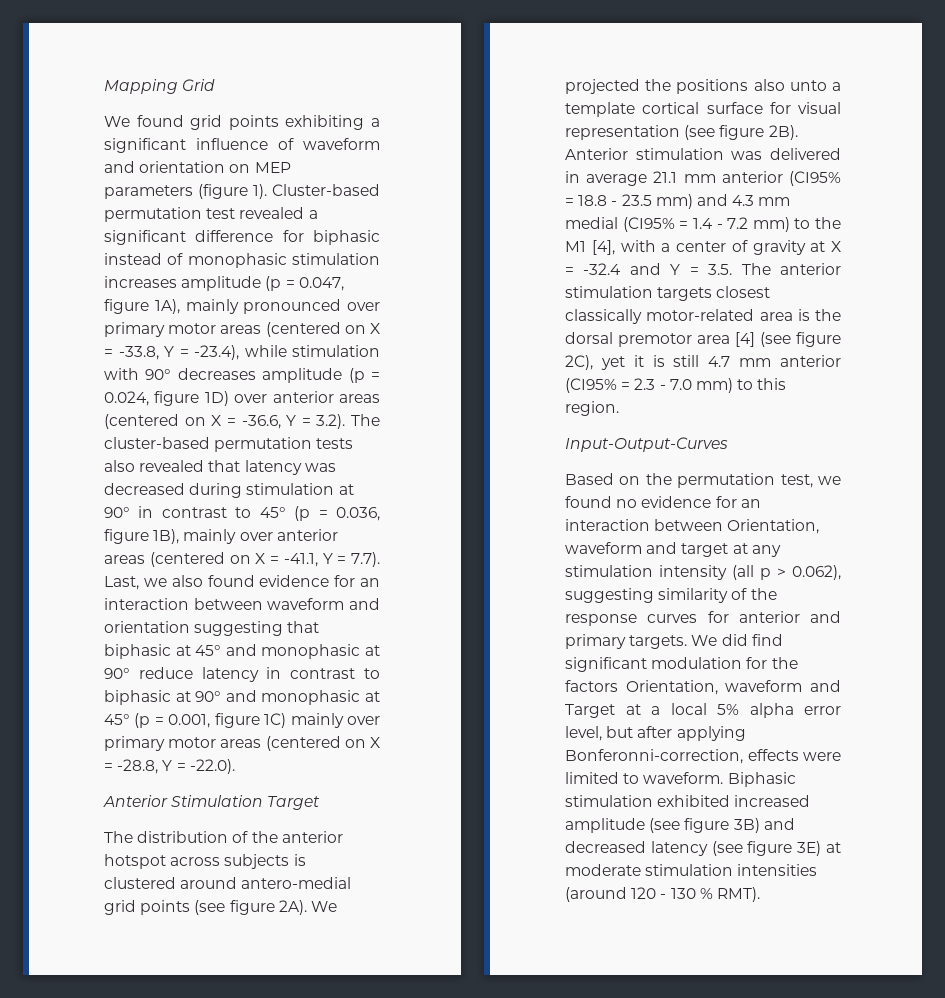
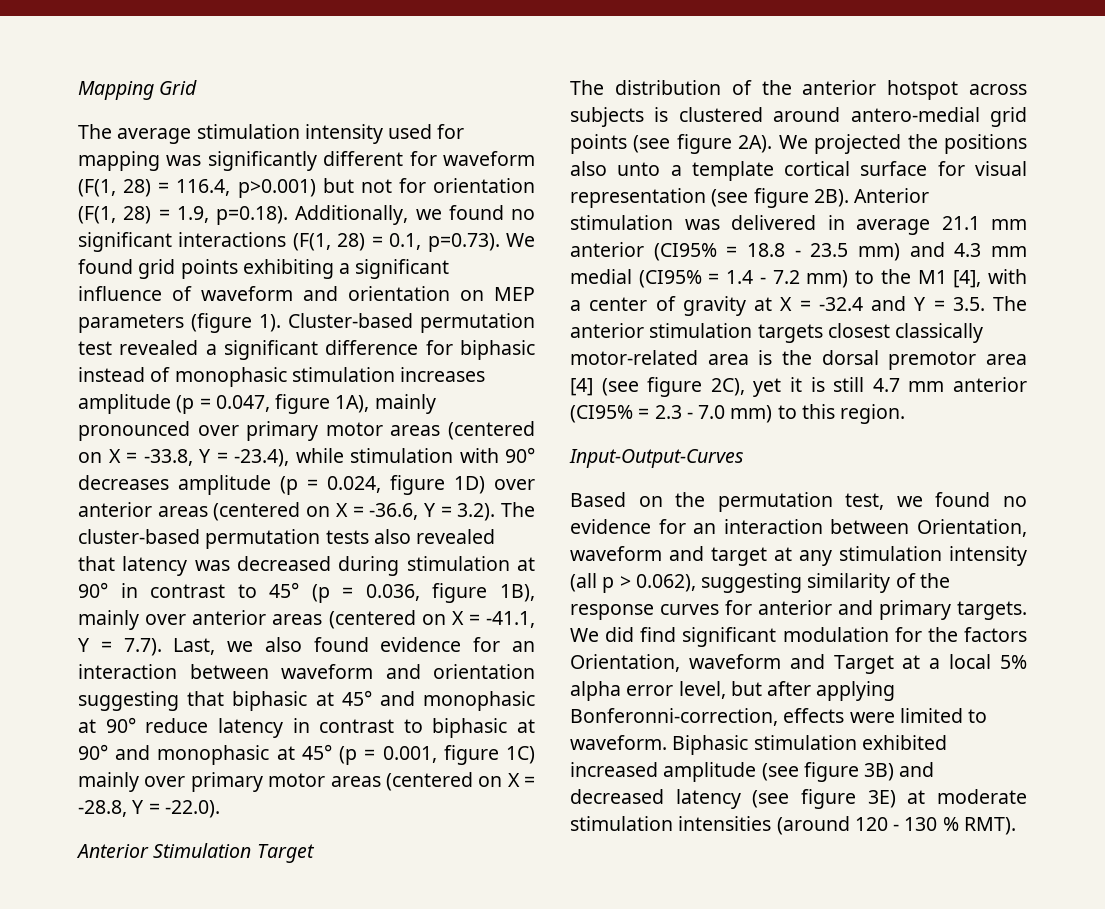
(216, 85) none -> [78,124,465,144] [78,151,535,171] [78,178,535,198] [78,205,535,225] [78,232,500,252] The average stimulation intensity used for mapping was significantly different for waveform (F(1, 28) = 116.4, p>0.001) but not for orientation (F(1, 28) = 1.9, p=0.18). Additionally, we found no significant interactions (F(1, 28) = 0.1, p=0.73).

